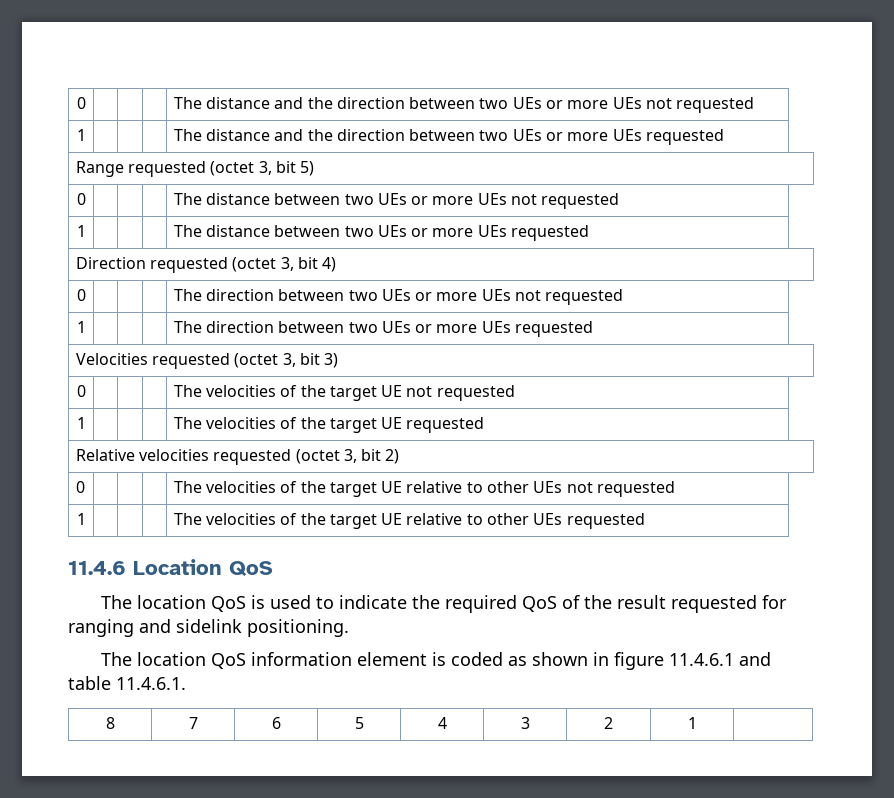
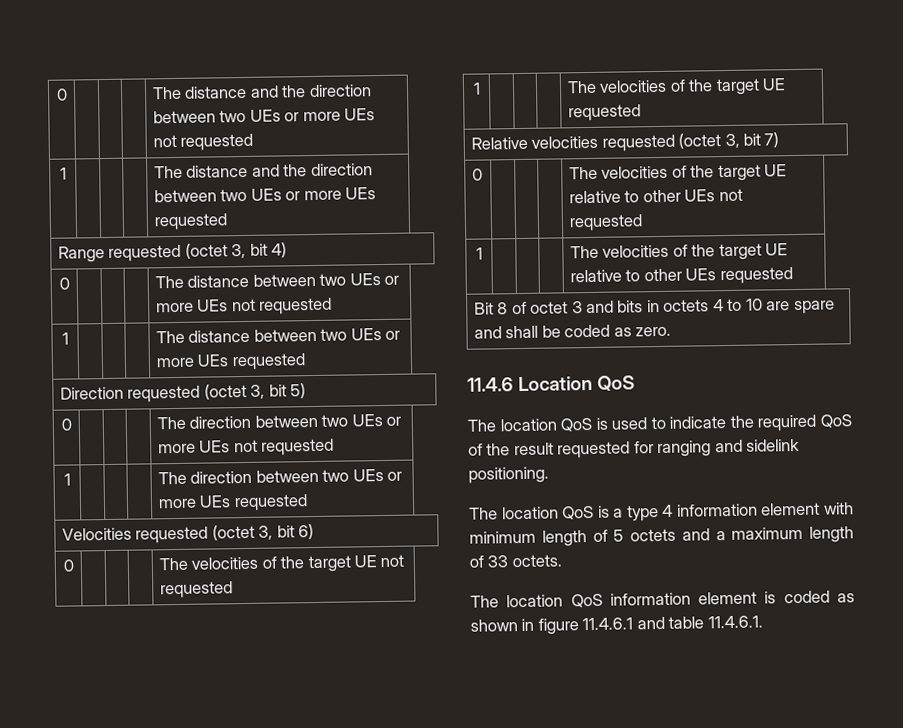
[300,161,315,176] 5) -> [270,242,287,258] 4)
[322,257,337,272] 4) -> [289,383,306,399] 5)
[324,353,339,368] 3) -> [297,524,314,540] 6)
[385,449,400,464] 2) -> [764,132,780,148] 7)
(645, 521) none -> [473,298,835,315] [473,324,671,339] // Bit 8 of octet 3 and bits in octets 4 to 10 are spare and shall be coded as zero.
(349, 628) none -> [469,502,854,522] [469,526,854,547] [469,554,562,568] // The location QoS is a type 4 information element with minimum length of 5 octets and a maximum length of 33 octets.
[105,717,115,729] [188,717,198,729] [271,717,281,729] [354,717,364,729] [437,717,447,729] [520,717,530,729] [604,717,613,729] [687,717,697,729] // 8 | 7 | 6 | 5 | 4 | 3 | 2 | 1 | -> (763, 622) none

